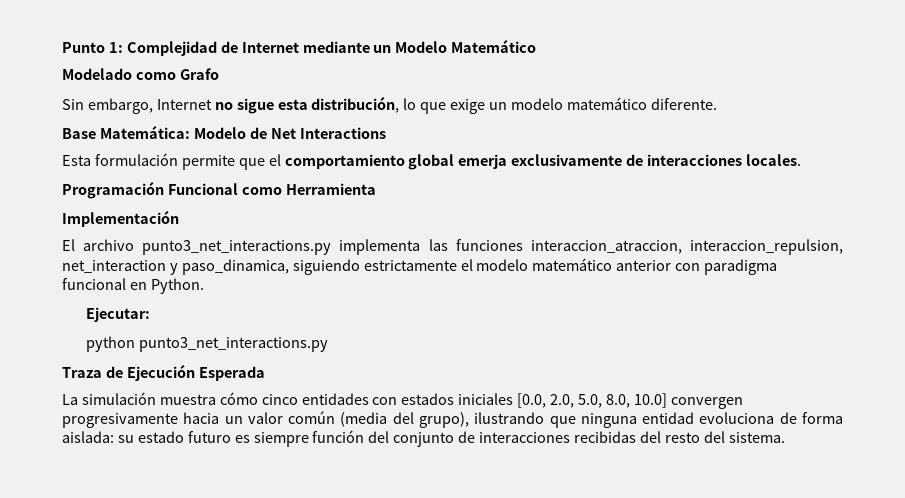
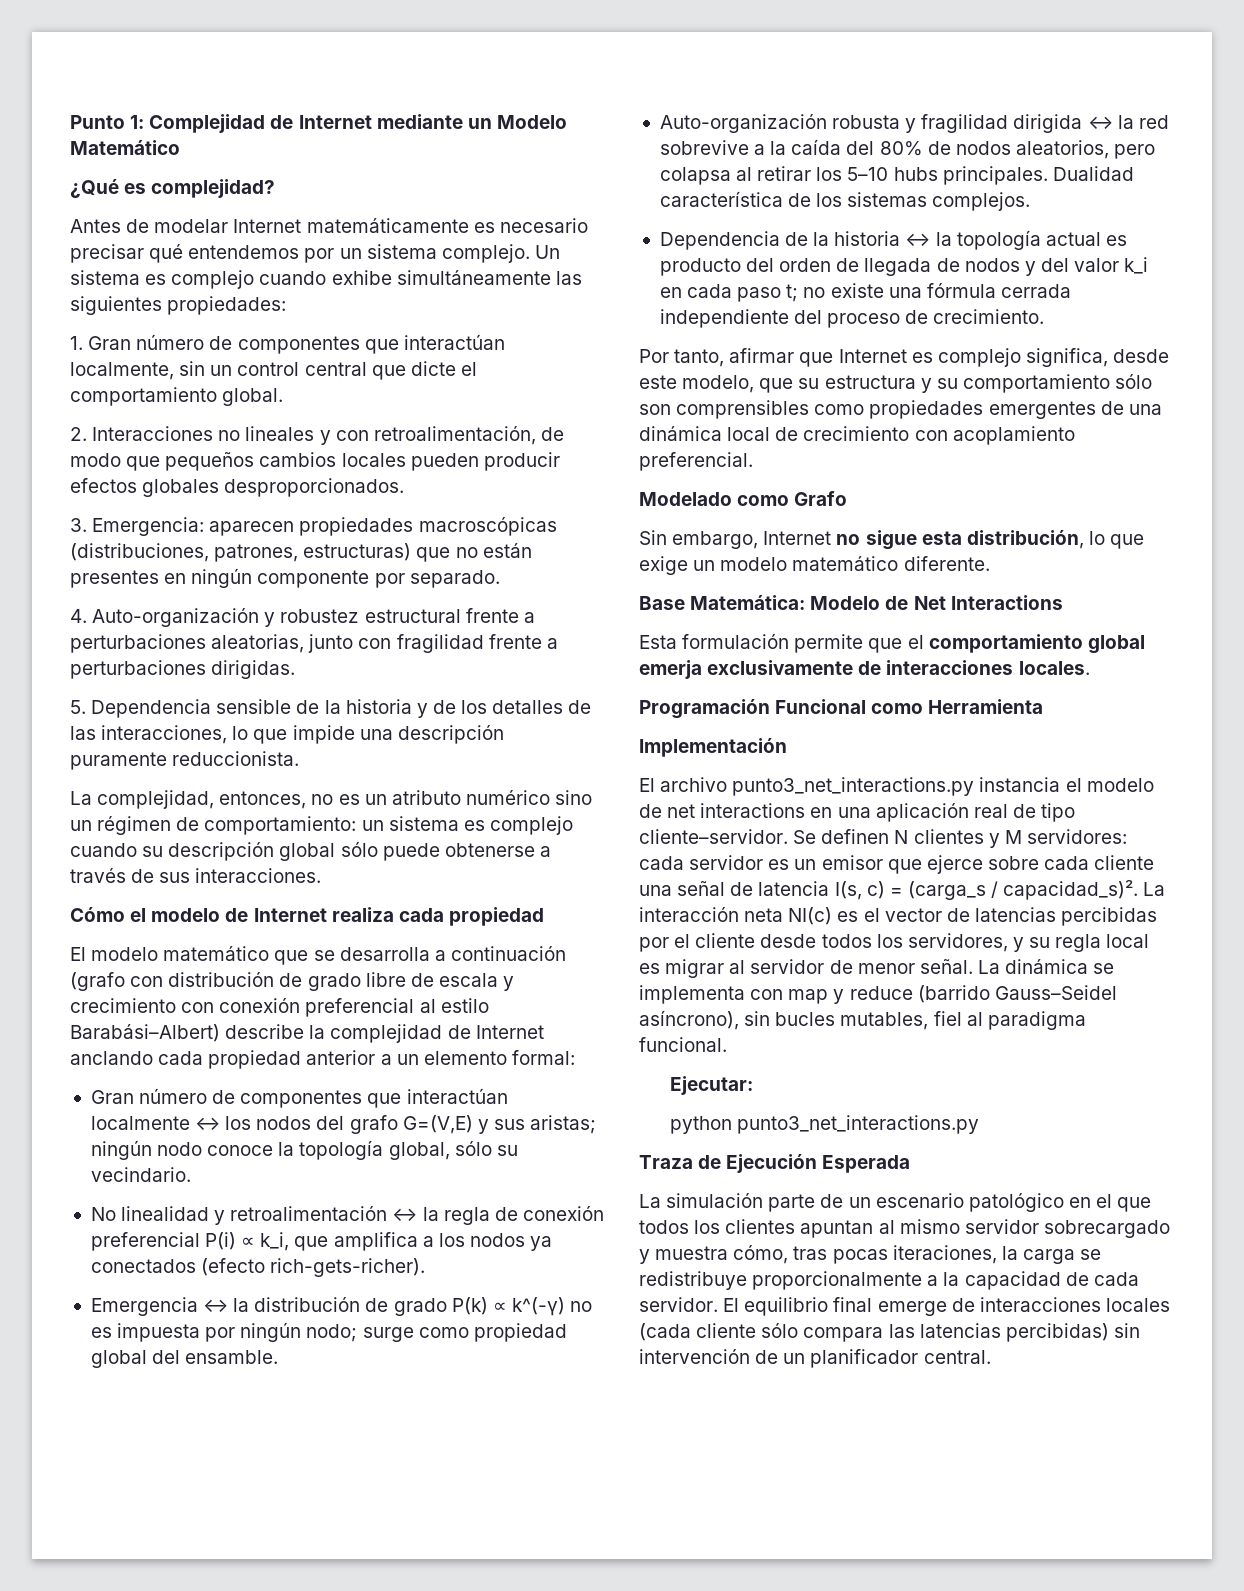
(537, 46) none -> [70,179,276,198] [70,218,588,233] [70,244,560,263] [70,270,582,289] [70,296,287,315] [70,334,505,354] [70,361,477,380] [70,387,284,406] [70,426,564,445] [70,452,560,471] [70,478,405,497] [70,517,557,536] [70,543,532,562] [70,568,500,588] [70,608,535,627] [70,634,558,653] [70,660,296,679] [70,699,592,718] [70,725,504,744] [70,751,300,770] [70,790,593,809] [70,816,573,835] [70,842,551,861] [70,868,322,883] [70,907,544,926] [70,946,566,965] [70,972,515,991] [70,998,489,1017] [70,1024,544,1043] [70,1050,575,1069] [90,1088,508,1108] [90,1115,597,1134] [90,1140,518,1160] [90,1167,191,1182] [90,1206,604,1225] [90,1232,553,1251] [90,1258,426,1277] [90,1297,593,1316] [90,1322,567,1342] [90,1350,279,1368] [659,114,1169,133] [659,139,1156,159] [659,166,1134,185] [659,191,1031,211] [659,230,1127,250] [659,257,1149,276] [659,283,1071,302] [659,309,1045,328] [639,348,1170,367] [639,374,1153,393] [639,400,1162,419] [639,426,1075,445] [639,452,753,471] // ¿Qué es complejidad? // Antes de modelar Internet matemáticamente es necesario precisar qué entendemos por un sistema complejo. Un sistema es complejo cuando exhibe simultáneamente las siguientes propiedades: // 1. Gran número de componentes que interactúan localmente, sin un control central que dicte el comportamiento global. // 2. Interacciones no lineales y con retroalimentación, de modo que pequeños cambios locales pueden producir efectos globales desproporcionados. // 3. Emergencia: aparecen propiedades macroscópicas (distribuciones, patrones, estructuras) que no están presentes en ningún componente por separado. // 4. Auto-organización y robustez estructural frente a perturbaciones aleatorias, junto con fragilidad frente a perturbaciones dirigidas. // 5. Dependencia sensible de la historia y de los detalles de las interacciones, lo que impide una descripción puramente reduccionista. // La complejidad, entonces, no es un atributo numérico sino un régimen de comportamiento: un sistema es complejo cuando su descripción global sólo puede obtenerse a través de sus interacciones. // Cómo el modelo de Internet realiza cada propiedad // El modelo matemático que se desarrolla a continuación (grafo con distribución de grado libre de escala y crecimiento con conexión preferencial al estilo Barabási–Albert) describe la complejidad de Internet anclando cada propiedad anterior a un elemento formal: // Gran número de componentes que interactúan localmente ↔ los nodos del grafo G=(V,E) y sus aristas; ningún nodo conoce la topología global, sólo su vecindario. // No linealidad y retroalimentación ↔ la regla de conexión preferencial P(i) ∝ k_i, que amplifica a los nodos ya conectados (efecto rich-gets-richer). // Emergencia ↔ la distribución de grado P(k) ∝ k^(-γ) no es impuesta por ningún nodo; surge como propiedad global del ensamble. // Auto-organización robusta y fragilidad dirigida ↔ la red sobrevive a la caída del 80% de nodos aleatorios, pero colapsa al retirar los 5–10 hubs principales. Dualidad característica de los sistemas complejos. // Dependencia de la historia ↔ la topología actual es producto del orden de llegada de nodos y del valor k_i en cada paso t; no existe una fórmula cerrada independiente del proceso de crecimiento. // Por tanto, afirmar que Internet es complejo significa, desde este modelo, que su estructura y su comportamiento sólo son comprensibles como propiedades emergentes de una dinámica local de crecimiento con acoplamiento preferencial.
[339,239,843,255] [62,258,778,275] [62,278,204,294] implementa las funciones interaccion_atraccion, interaccion_repulsion, net_interaction y paso_dinamica, siguiendo estrictamente el modelo matemático anterior con paradigma funcional en Python. -> [979,777,1154,792] [639,803,1076,822] [639,829,1127,848] [639,855,1155,874] [639,880,1166,900] [639,907,1158,926] [639,933,1150,952] [639,959,1115,978] [639,985,1117,1004] [639,1010,1086,1030] [639,1037,727,1052] instancia el modelo de net interactions en una aplicación real de tipo cliente–servidor. Se definen N clientes y M servidores: cada servidor es un emisor que ejerce sobre cada cliente una señal de latencia I(s, c) = (carga_s / capacidad_s)². La interacción neta NI(c) es el vector de latencias percibidas por el cliente desde todos los servidores, y su regla local es migrar al servidor de menor señal. La dinámica se implementa con map y reduce (barrido Gauss–Seidel asíncrono), sin bucles mutables, fiel al paradigma funcional.
[159,392,743,409] [62,411,844,428] [62,430,785,447] muestra cómo cinco entidades con estados iniciales [0.0, 2.0, 5.0, 8.0, 10.0] convergen progresivamente hacia un valor común (media del grupo), ilustrando que ninguna entidad evoluciona de forma aislada: su estado futuro es siempre función del conjunto de interacciones recibidas del resto del sistema. -> [768,1193,1152,1212] [639,1219,1170,1238] [639,1245,1102,1264] [639,1271,1139,1290] [639,1297,1170,1316] [639,1323,1140,1342] [639,1349,991,1368] parte de un escenario patológico en el que todos los clientes apuntan al mismo servidor sobrecargado y muestra cómo, tras pocas iteraciones, la carga se redistribuye proporcionalmente a la capacidad de cada servidor. El equilibrio final emerge de interacciones locales (cada cliente sólo compara las latencias percibidas) sin intervención de un planificador central.

